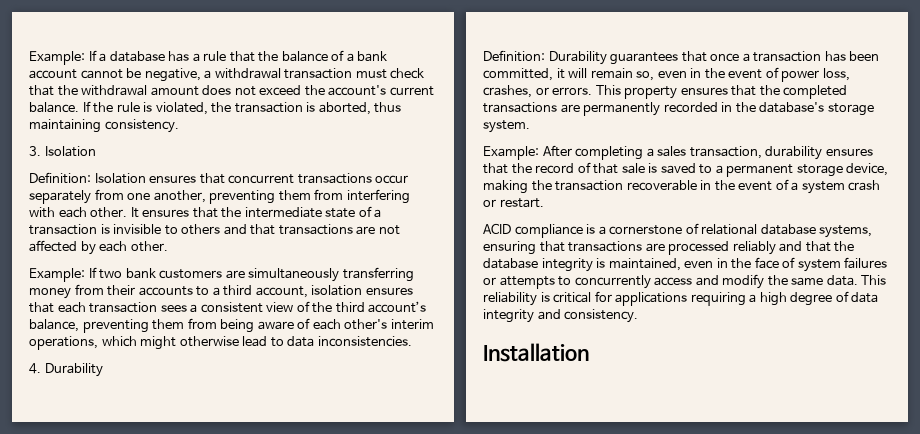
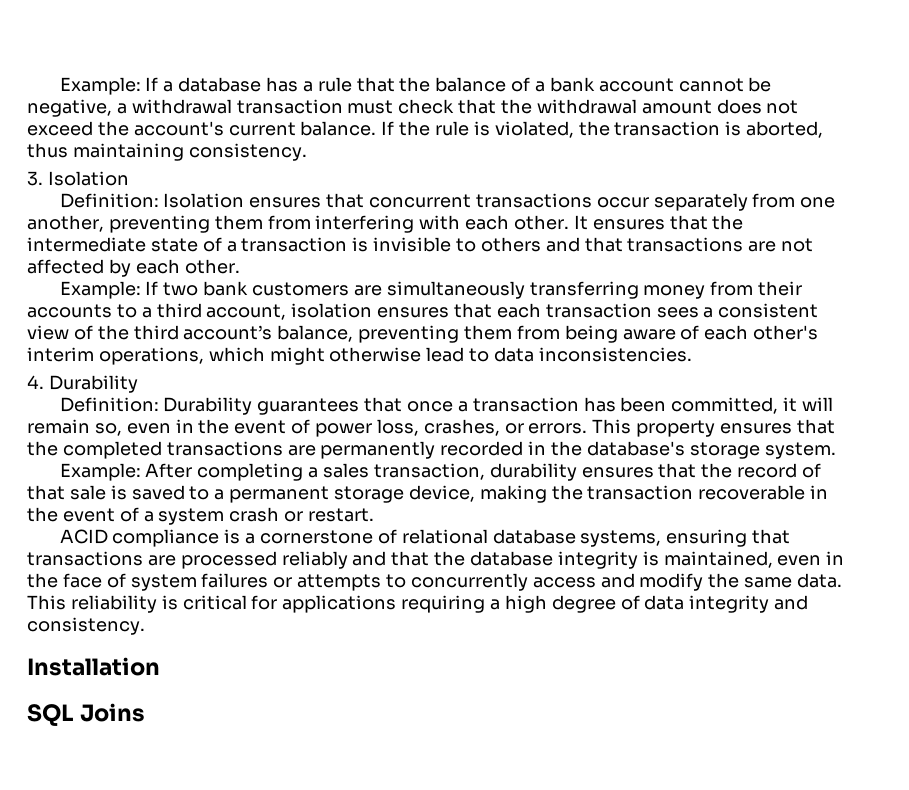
(589, 352) none -> [27,703,146,726] // SQL Joins

